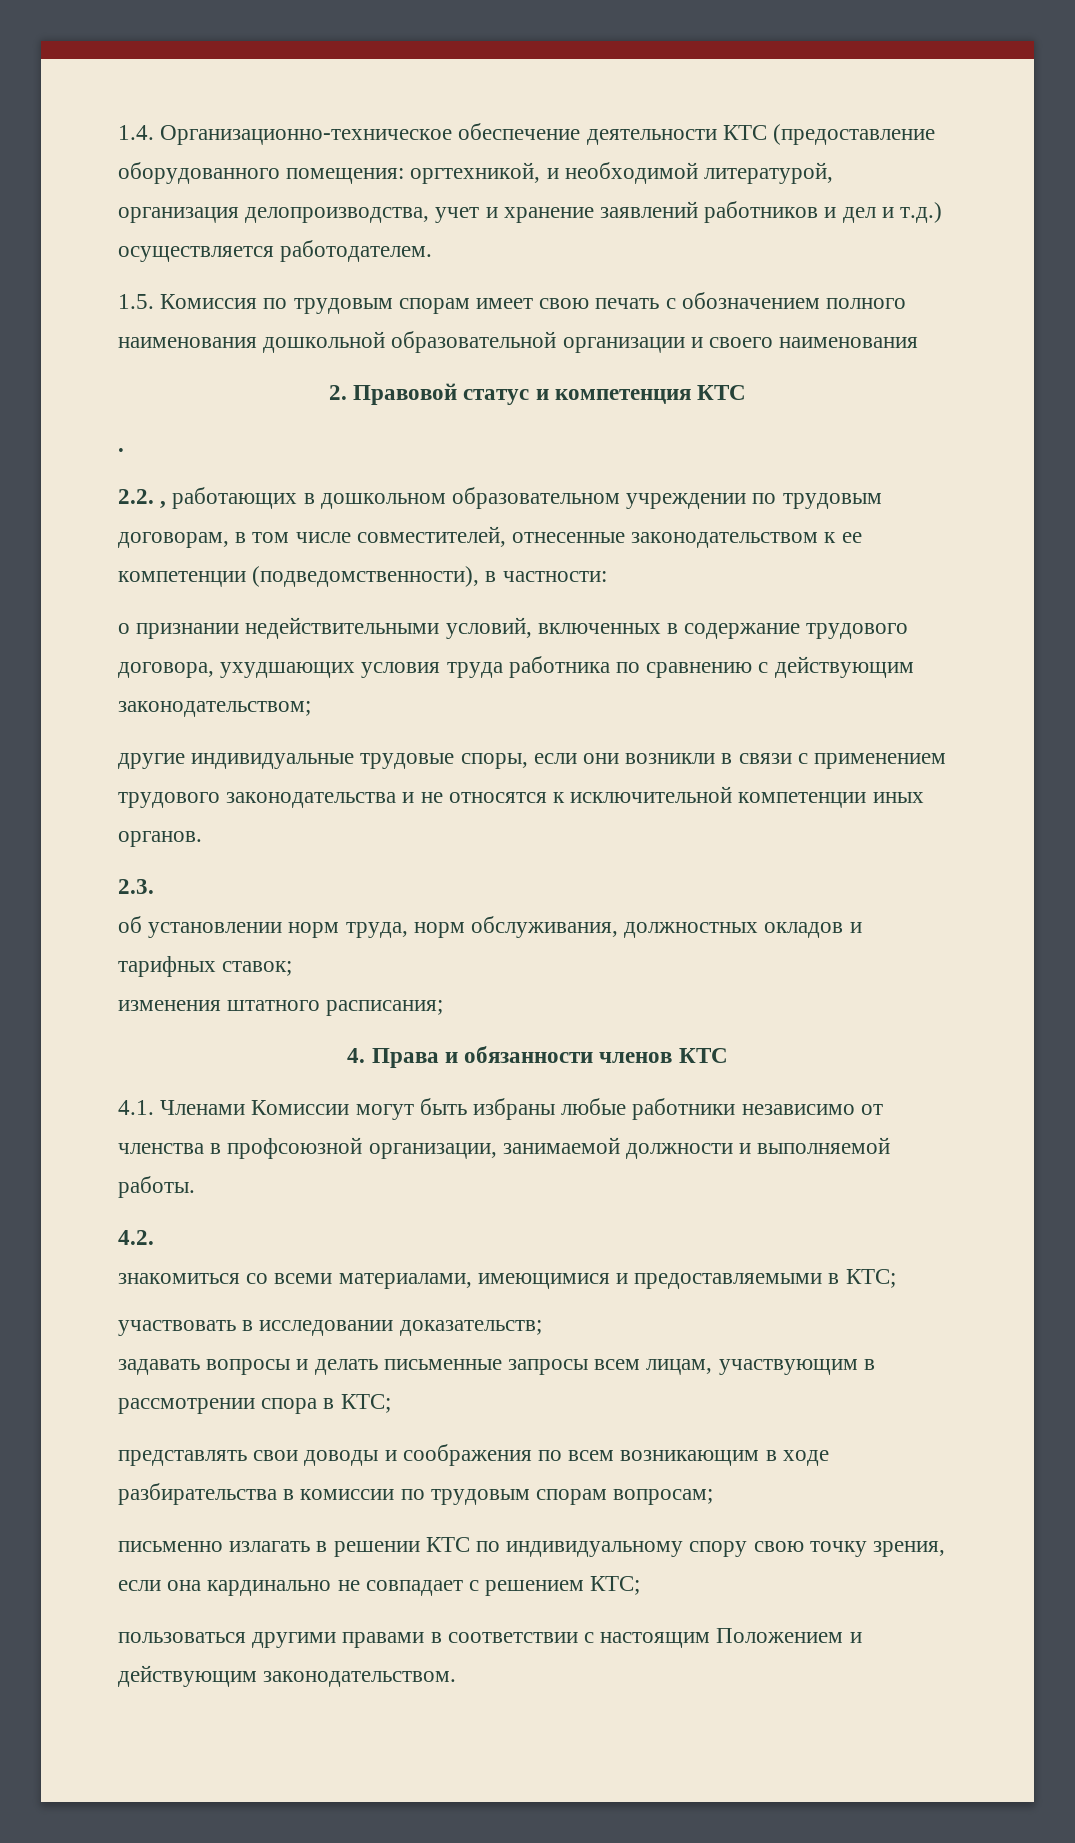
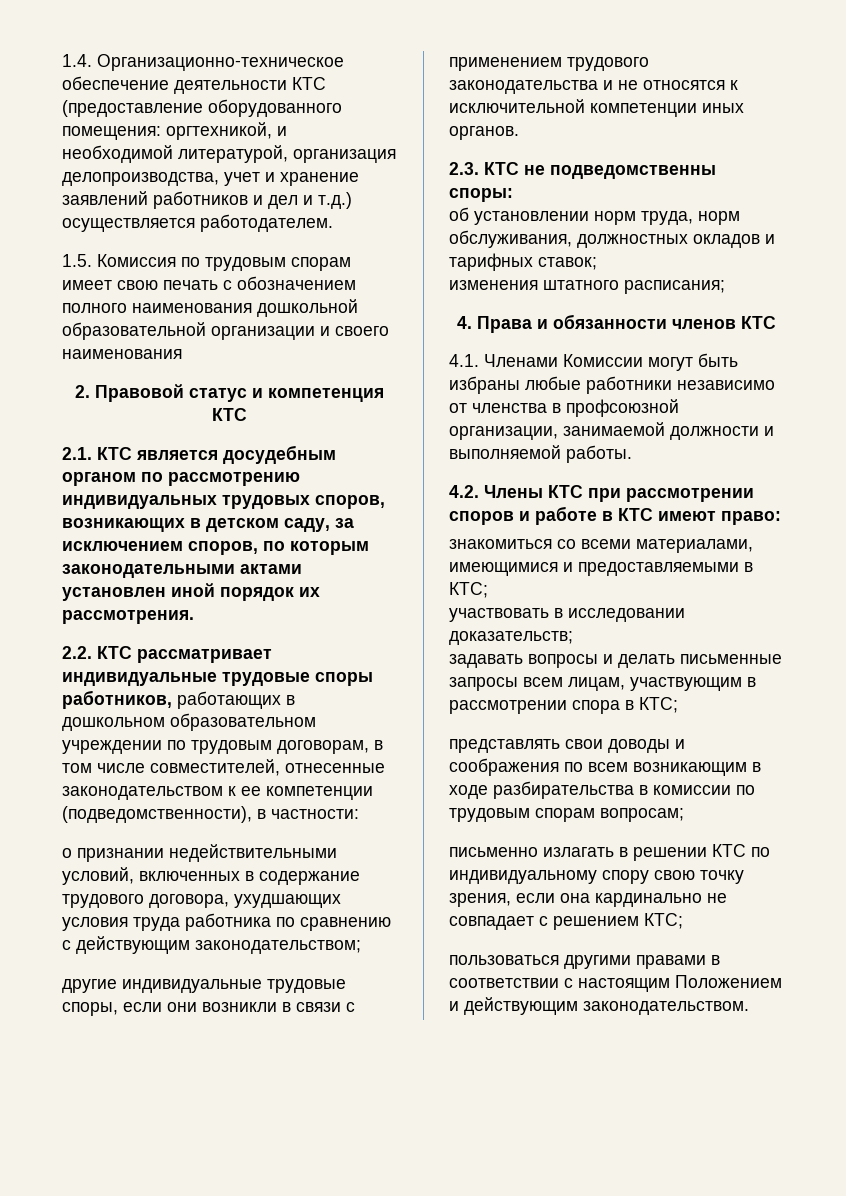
[118,448,124,452] [118,489,167,509] . // 2.2. , -> [62,445,336,464] [62,472,300,486] [62,495,385,509] [62,518,354,532] [62,541,369,555] [62,564,302,578] [62,583,320,601] [62,610,194,624] [62,646,272,663] [62,672,373,686] [62,690,172,709] 2.1. КТС является досудебным органом по рассмотрению индивидуальных трудовых споров, возникающих в детском саду, за исключением споров, по которым законодательными актами установлен иной порядок их рассмотрения. // 2.2. КТС рассматривает индивидуальные трудовые споры работников,
(154, 886) none -> [484,162,716,179] [449,188,513,202] КТС не подведомственны споры:
(154, 1237) none -> [484,485,754,502] [449,506,781,525] Члены КТС при рассмотрении споров и работе в КТС имеют право:

